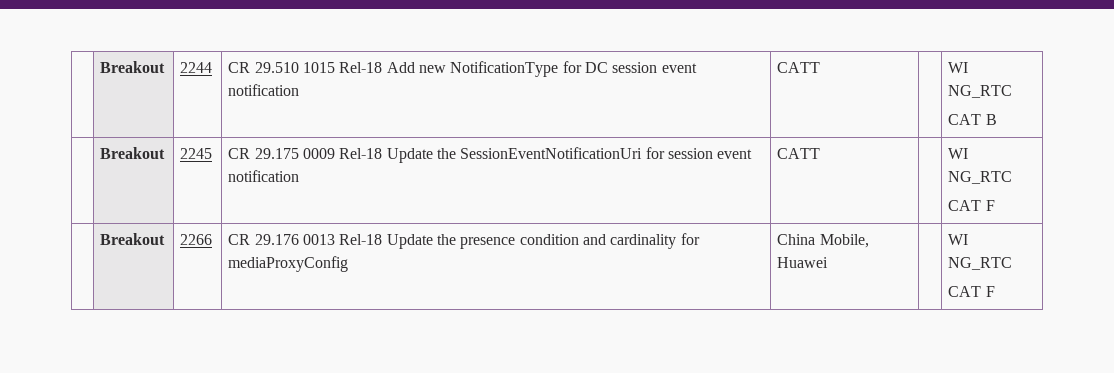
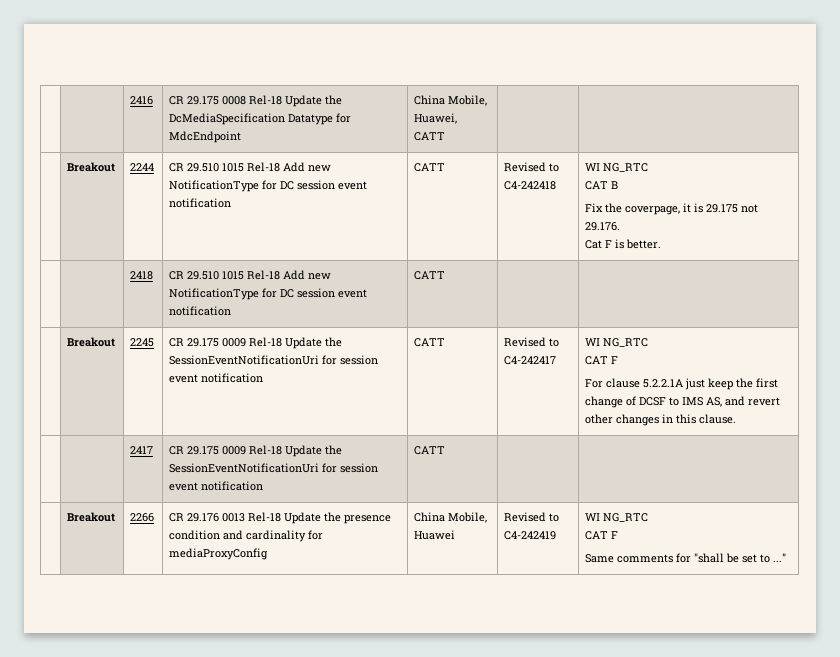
(100, 67) | -> [130,96,154,105] [169,95,343,107] [169,113,352,125] [169,131,242,143] [414,95,488,106] [414,113,458,124] [414,132,446,141] | | 2416 | CR 29.175 0008 Rel-18 Update the DcMediaSpecification Datatype for MdcEndpoint | China Mobile, Huawei, CATT | | // |
(821, 67) none -> [504,162,560,172] [504,181,557,190] Revised to C4-242418
(997, 119) none -> [585,203,759,215] [585,222,621,231] [585,239,662,249] [130,271,154,280] [169,270,332,280] [169,288,368,300] [169,306,232,316] [414,271,446,280] // Fix the coverpage, it is 29.175 not 29.176. // Cat F is better. // | | 2418 | CR 29.510 1015 Rel-18 Add new NotificationType for DC session event notification | CATT | |
[948,148,969,159] [948,171,1013,184] [948,200,995,211] | WI NG_RTC // CAT F -> [504,337,560,347] [504,356,557,365] [585,338,649,347] [585,356,619,365] [585,378,779,390] [585,396,781,408] [585,414,737,426] [130,446,154,454] [169,445,343,457] [169,463,379,473] [169,481,264,491] [414,446,446,455] Revised to C4-242417 | WI NG_RTC // CAT F // For clause 5.2.2.1A just keep the first change of DCSF to IMS AS, and revert other changes in this clause. // | | 2417 | CR 29.175 0009 Rel-18 Update the SessionEventNotificationUri for session event notification | CATT | |
[948,234,969,245] [948,257,1013,270] [948,286,995,297] | WI NG_RTC // CAT F -> [504,512,560,522] [504,531,557,540] [585,513,649,522] [585,531,619,540] [585,553,787,563] Revised to C4-242419 | WI NG_RTC // CAT F // Same comments for "shall be set to ..."

